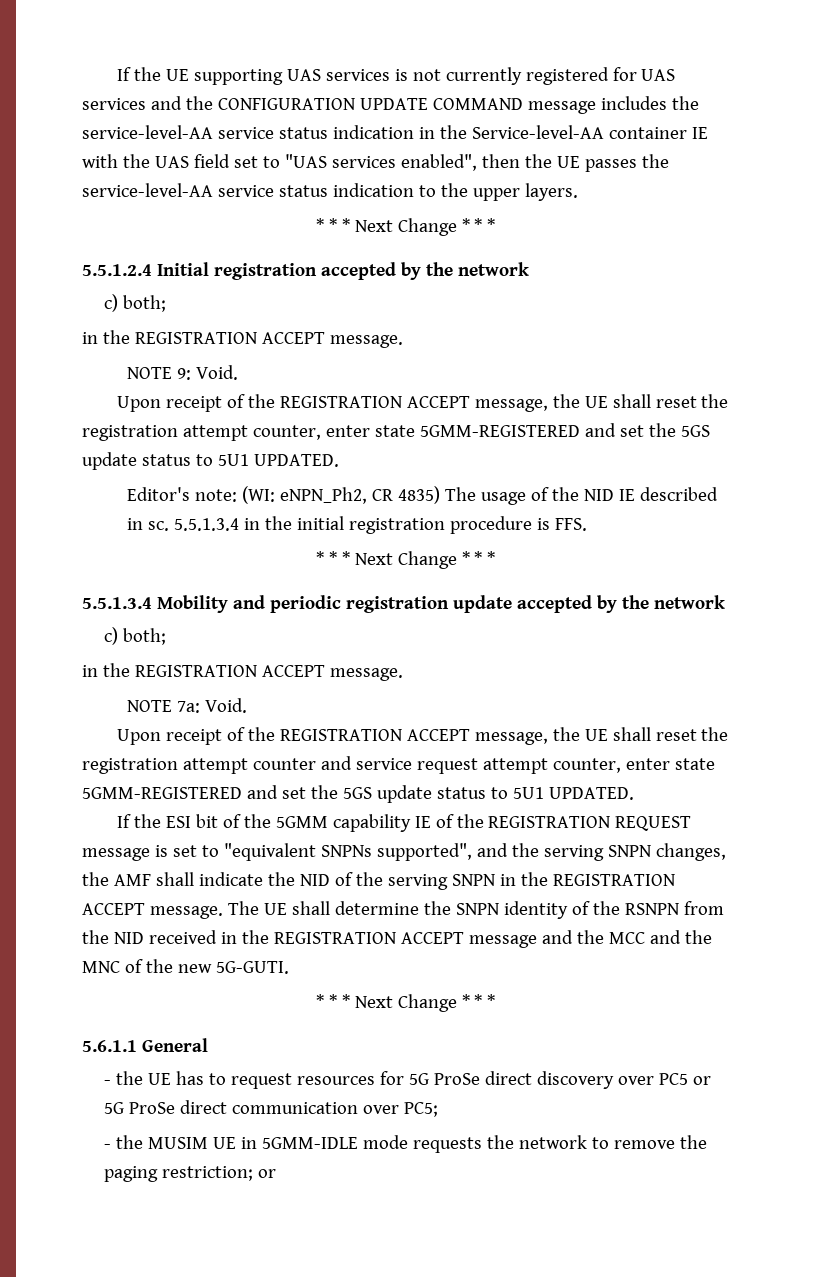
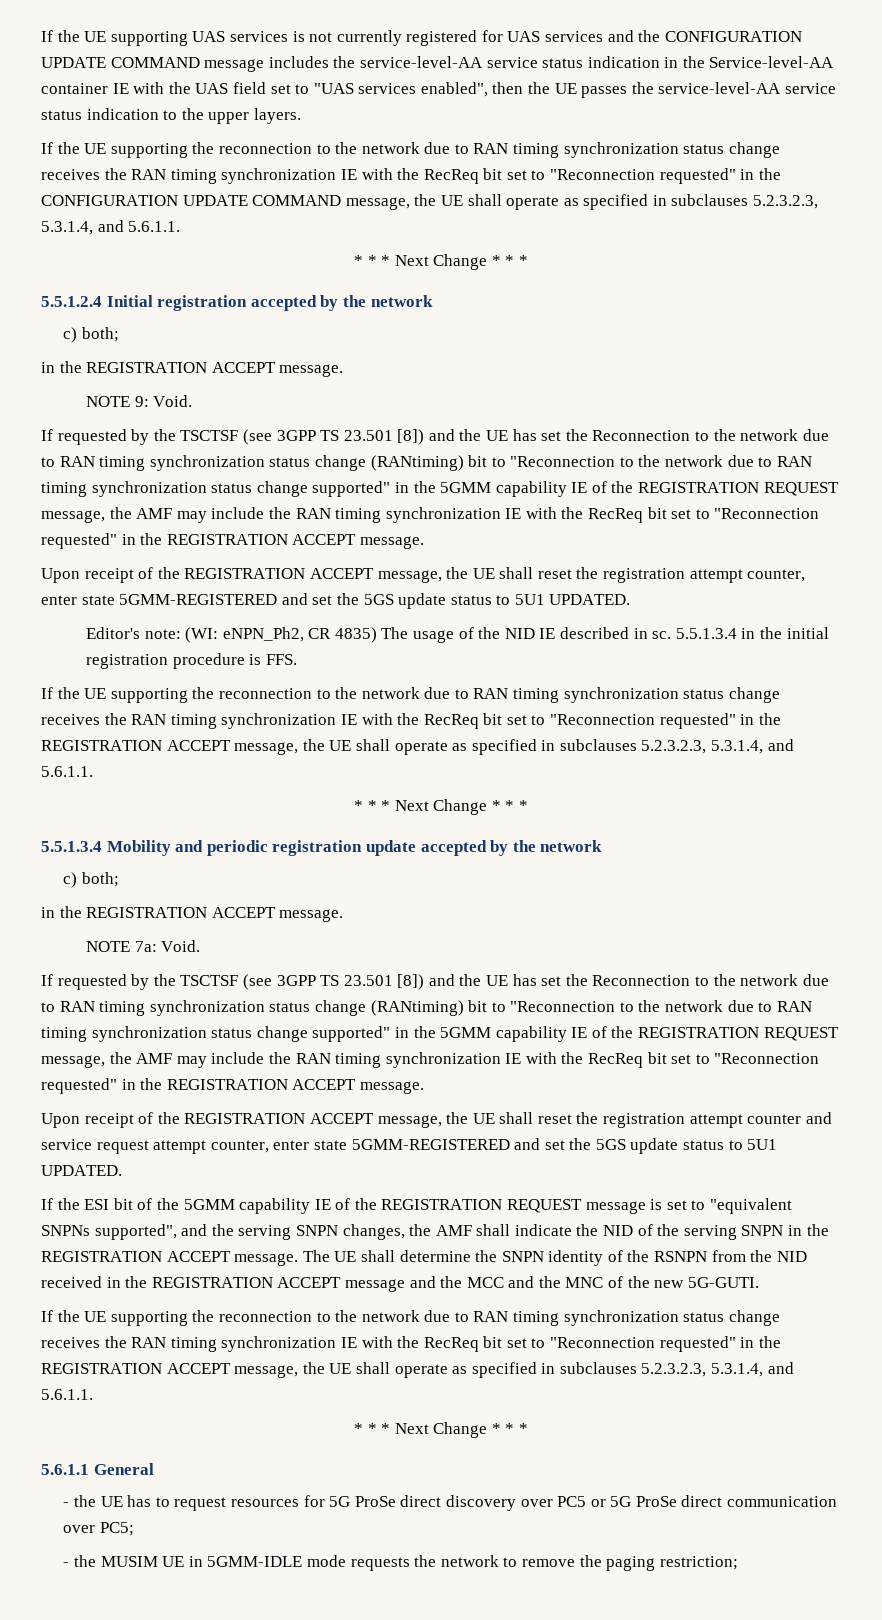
(578, 192) none -> [41,142,780,158] [41,168,781,184] [41,194,819,210] [41,220,181,235] // If the UE supporting the reconnection to the network due to RAN timing synchronization status change receives the RAN timing synchronization IE with the RecReq bit set to "Reconnection requested" in the CONFIGURATION UPDATE COMMAND message, the UE shall operate as specified in subclauses 5.2.3.2.3, 5.3.1.4, and 5.6.1.1.
(238, 372) none -> [41,429,829,445] [41,455,812,471] [41,481,839,497] [41,507,820,523] [41,533,424,549] // If requested by the TSCTSF (see 3GPP TS 23.501 [8]) and the UE has set the Reconnection to the network due to RAN timing synchronization status change (RANtiming) bit to "Reconnection to the network due to RAN timing synchronization status change supported" in the 5GMM capability IE of the REGISTRATION REQUEST message, the AMF may include the RAN timing synchronization IE with the RecReq bit set to "Reconnection requested" in the REGISTRATION ACCEPT message.
(587, 524) none -> [41,687,780,703] [41,713,781,729] [41,739,794,755] [41,766,93,777] // If the UE supporting the reconnection to the network due to RAN timing synchronization status change receives the RAN timing synchronization IE with the RecReq bit set to "Reconnection requested" in the REGISTRATION ACCEPT message, the UE shall operate as specified in subclauses 5.2.3.2.3, 5.3.1.4, and 5.6.1.1.
(247, 705) none -> [41,974,829,990] [41,1000,812,1016] [41,1026,839,1042] [41,1052,820,1068] [41,1078,424,1094] // If requested by the TSCTSF (see 3GPP TS 23.501 [8]) and the UE has set the Reconnection to the network due to RAN timing synchronization status change (RANtiming) bit to "Reconnection to the network due to RAN timing synchronization status change supported" in the 5GMM capability IE of the REGISTRATION REQUEST message, the AMF may include the RAN timing synchronization IE with the RecReq bit set to "Reconnection requested" in the REGISTRATION ACCEPT message.
(289, 967) none -> [41,1310,780,1326] [41,1336,781,1352] [41,1362,794,1378] [41,1389,93,1400] // If the UE supporting the reconnection to the network due to RAN timing synchronization status change receives the RAN timing synchronization IE with the RecReq bit set to "Reconnection requested" in the REGISTRATION ACCEPT message, the UE shall operate as specified in subclauses 5.2.3.2.3, 5.3.1.4, and 5.6.1.1.
[258,1169,277,1178] or -> (738, 1563) none

